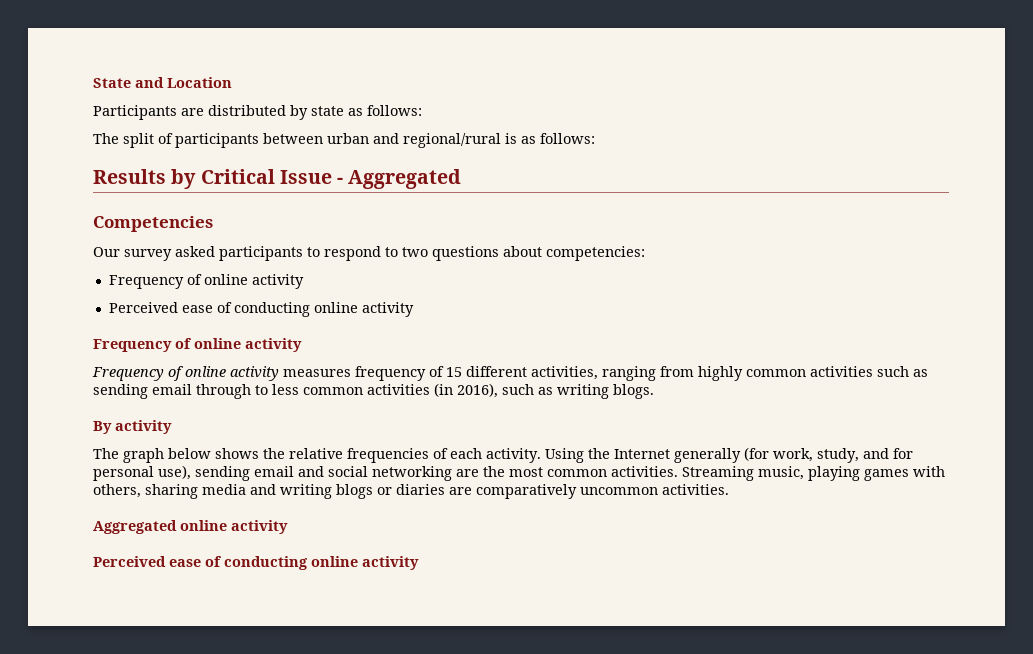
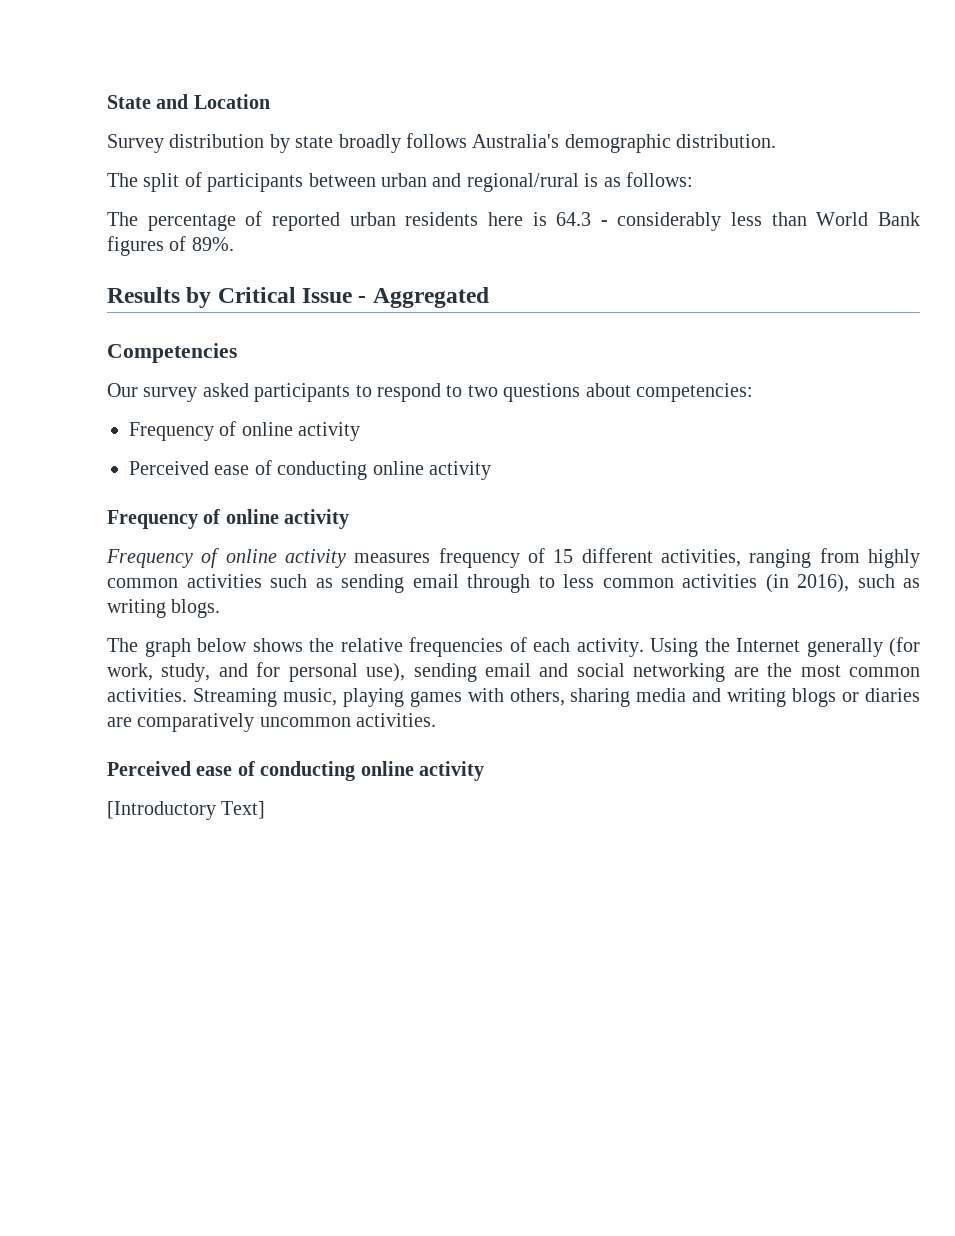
[93,105,422,120] Participants are distributed by state as follows: -> [107,133,777,153] Survey distribution by state broadly follows Australia's demographic distribution.
(595, 138) none -> [107,211,920,231] [107,236,234,256] // The percentage of reported urban residents here is 64.3 - considerably less than World Bank figures of 89%.
[93,420,172,434] // By activity -> (221, 608) none
[93,520,288,534] [93,556,419,570] // Aggregated online activity // Perceived ease of conducting online activity -> [107,761,484,781] [107,801,266,820] // Perceived ease of conducting online activity // [Introductory Text]

